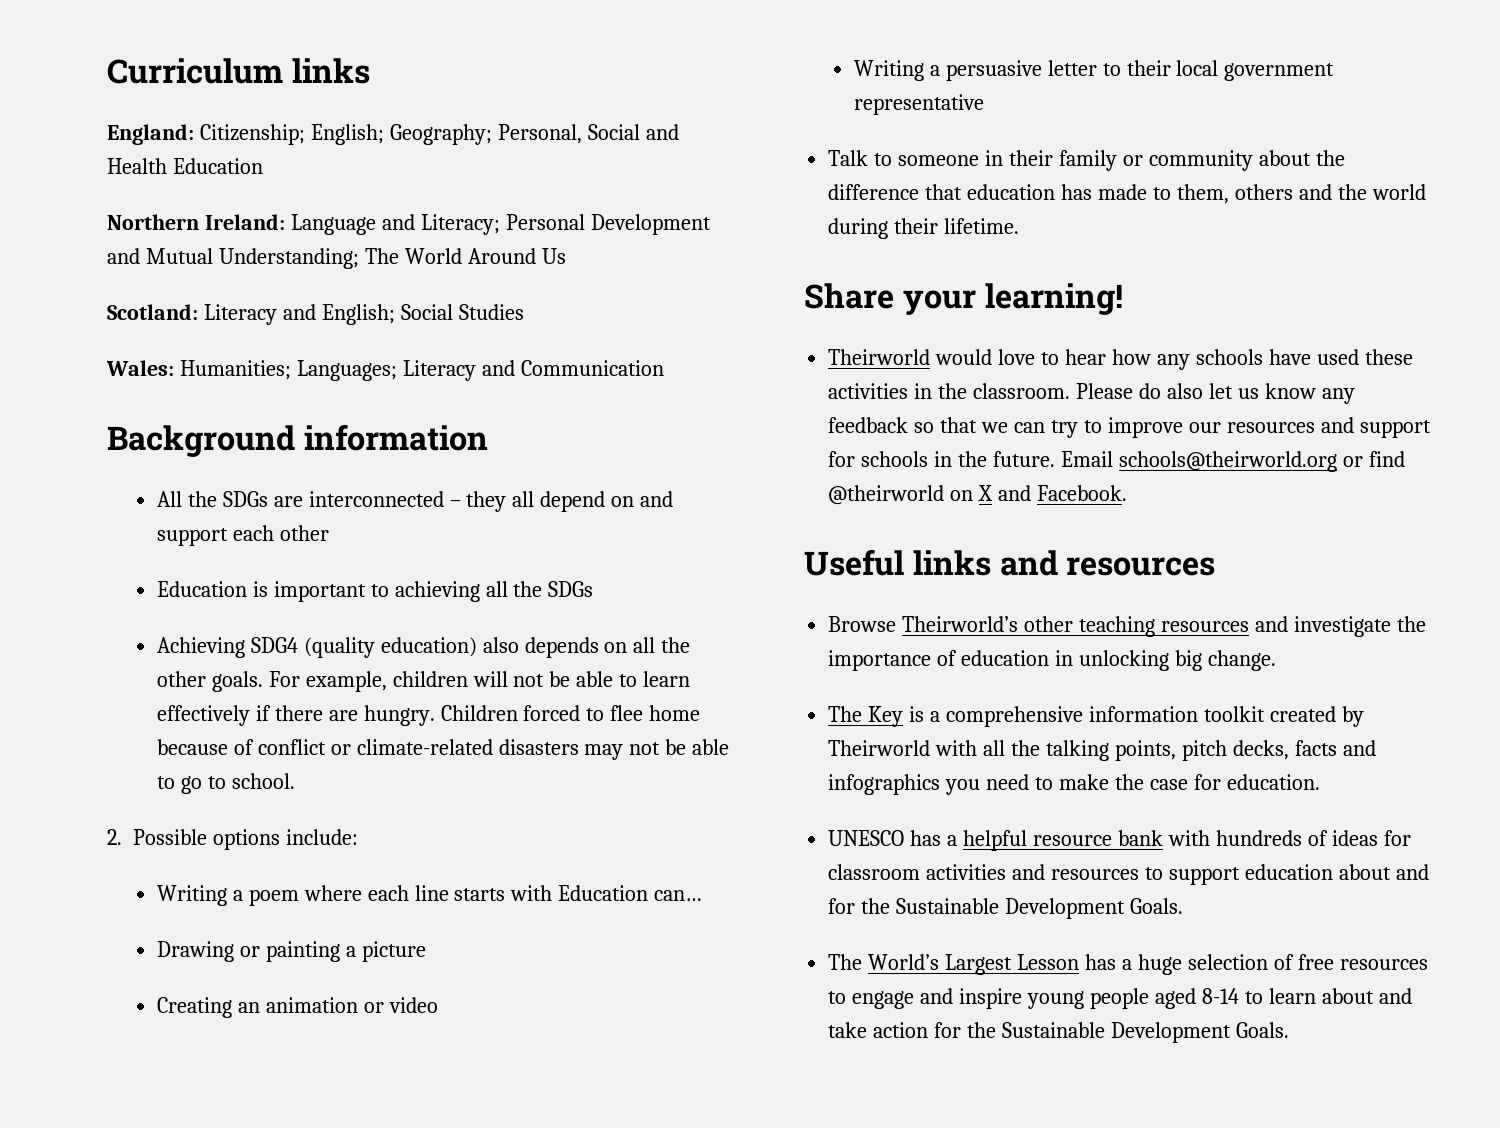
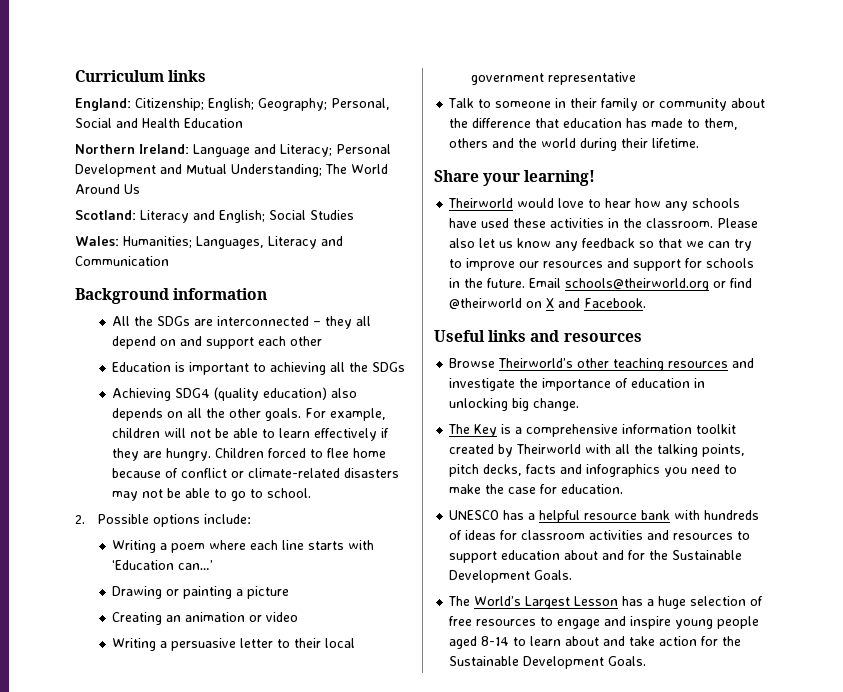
[296,360,397,381] Languages; -> [196,236,264,249] Languages,
[274,705,323,721] there -> [112,448,140,461] they
[558,885,703,901] Education can… -> [112,560,214,570] ‘Education can…’
[1138,383,1161,399] do -> (759, 223) none

